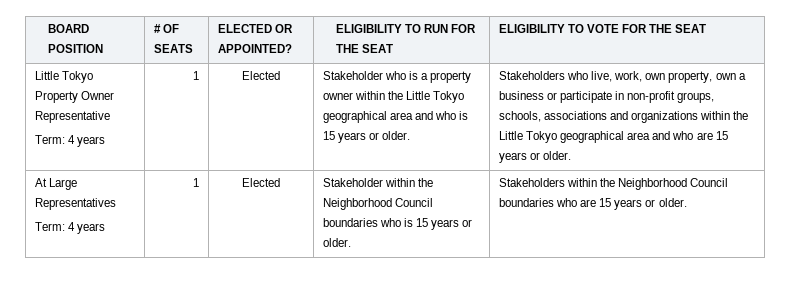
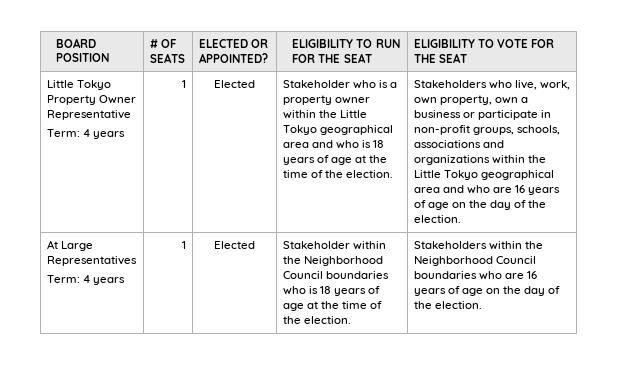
[322,131,411,143] 15 years or older. -> [372,140,384,148] [282,155,387,165] [282,170,393,178] 18 years of age at the time of the election.
[715,131,728,140] [498,151,572,163] 15 years or older. -> [514,185,561,195] [413,200,547,210] [413,215,461,223] 16 years of age on the day of the election.
[416,218,473,230] [322,238,351,247] 15 years or older. -> [319,286,380,296] [282,301,382,311] [282,316,351,324] 18 years of age at the time of the election.
[599,198,687,210] 15 years or older. -> [526,271,537,279] [413,286,561,296] [413,301,482,309] 16 years of age on the day of the election.

